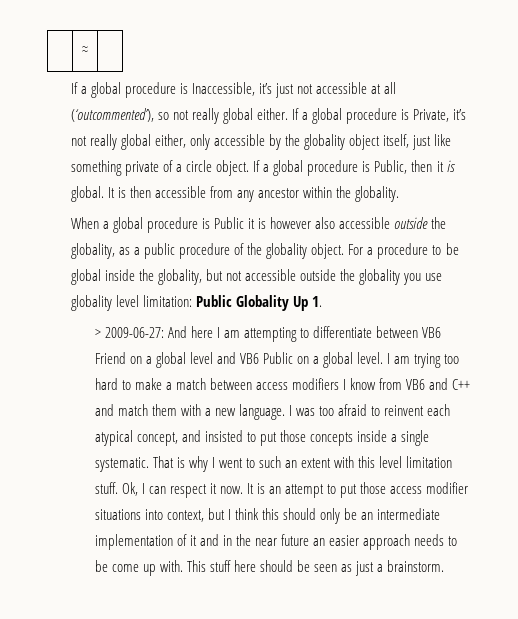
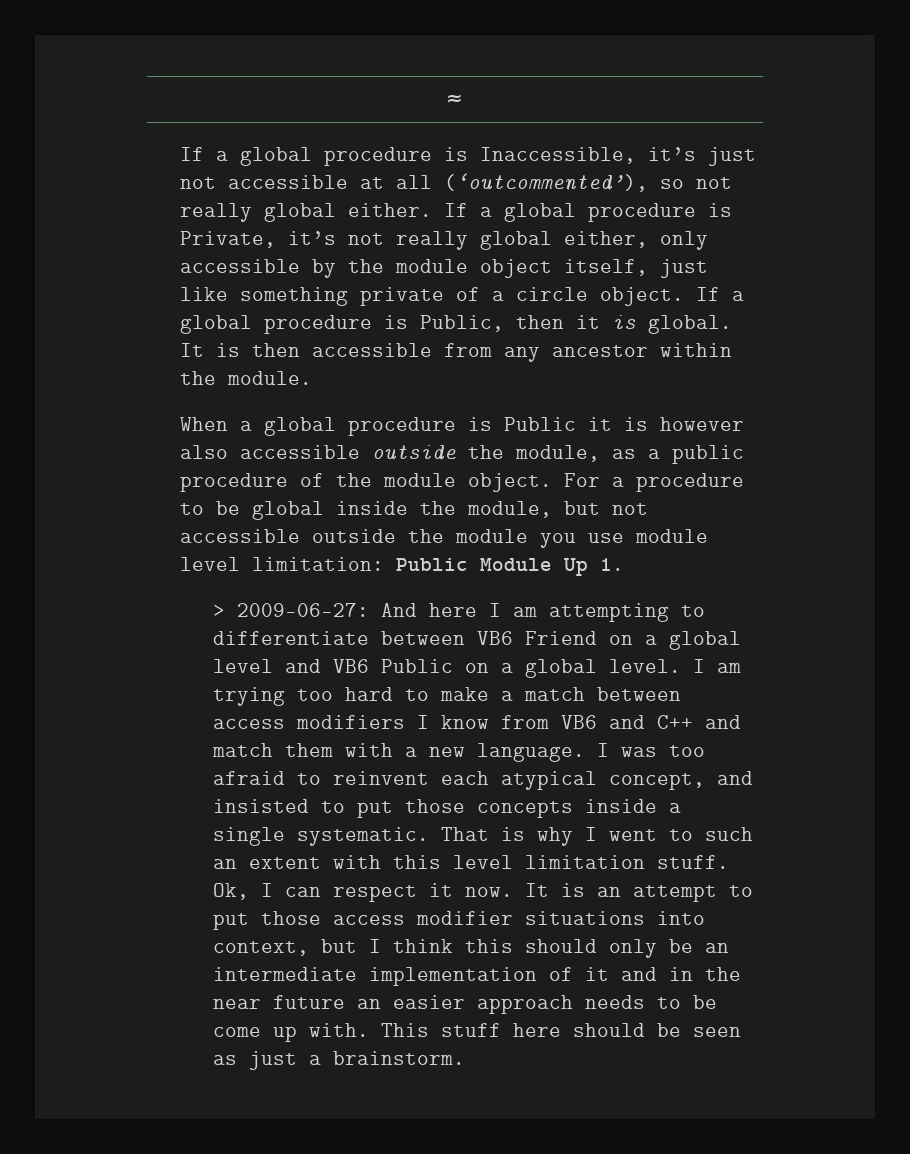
[304,134,346,150] globality -> [394,259,468,273] module
[355,186,400,202] globality. -> [226,371,312,385] module.
[70,243,115,259] globality, -> [514,445,600,462] module,
[266,243,308,259] globality -> [382,473,456,487] module
[158,269,203,285] globality, -> [466,501,552,518] module,
[359,269,401,285] globality -> [454,529,528,543] module
[70,295,112,311] globality -> [634,529,708,543] module
[236,295,290,311] Globality -> [479,558,552,571] Module

